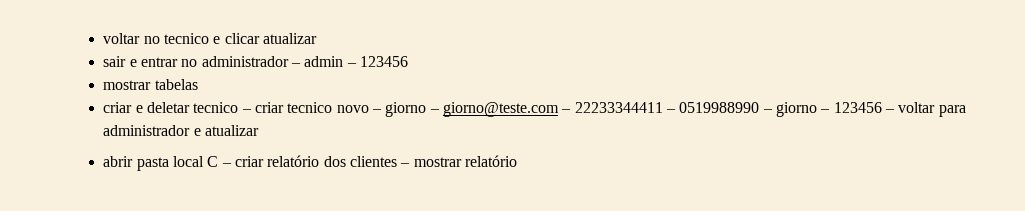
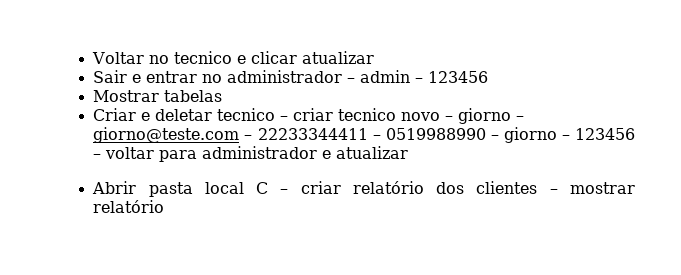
[103,33,141,44] voltar -> [92,52,145,64] Voltar
[103,56,127,67] sair -> [93,70,128,83] Sair
[103,80,152,90] mostrar -> [93,90,160,102] Mostrar
[103,102,133,113] criar -> [93,108,137,121] Criar
[103,156,134,167] abrir -> [92,181,137,194] Abrir

